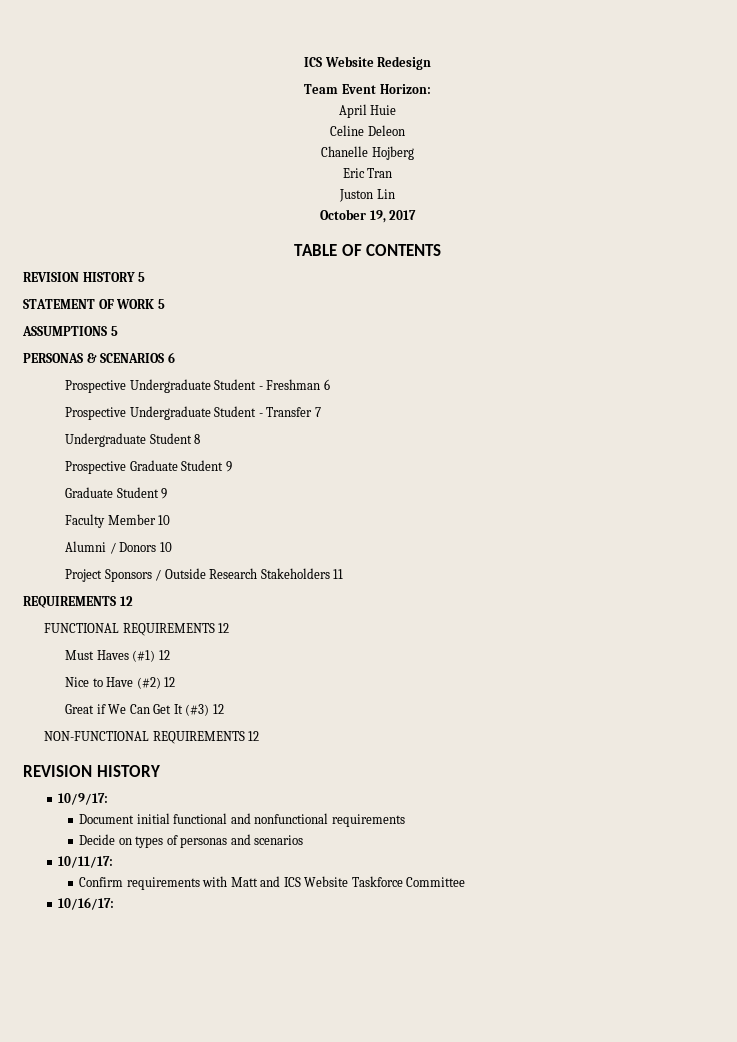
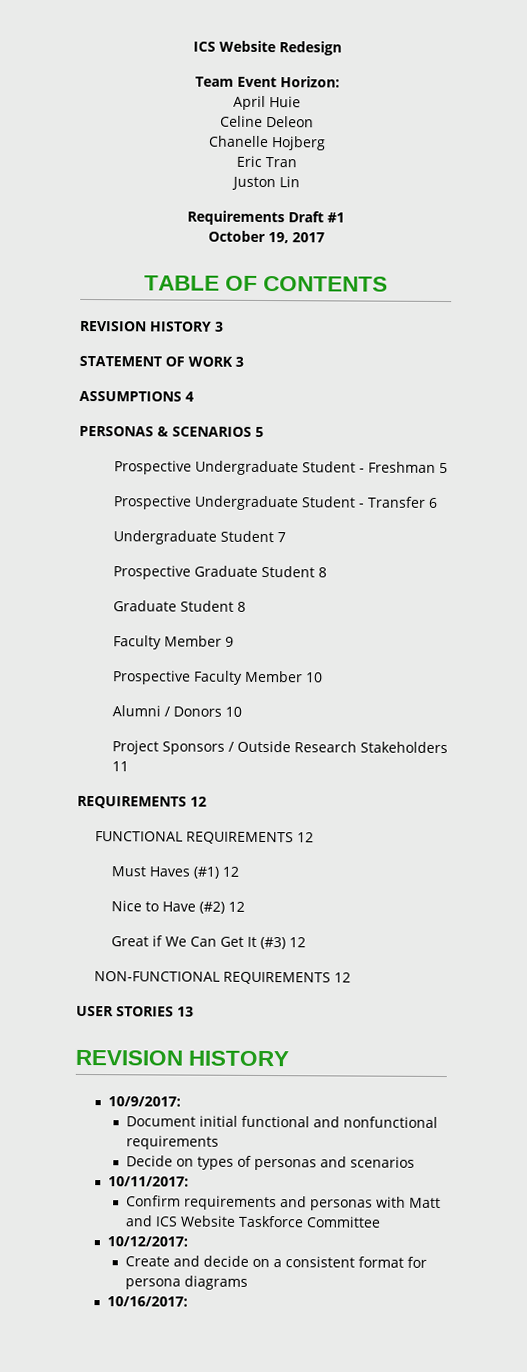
(395, 194) none -> [187,210,345,226] // Requirements Draft #1
[138,272,146,282] 5 -> [214,321,224,332] 3
[157,299,165,309] 5 -> [234,356,244,367] 3
[110,326,118,336] 5 -> [185,391,194,402] 4
[167,352,175,363] 6 -> [255,426,264,437] 5
[323,379,330,390] 6 -> [439,462,449,474] 5
[314,407,321,417] [65,433,201,447] 7 // Undergraduate Student 8 -> [428,497,439,508] [113,530,287,545] 6 // Undergraduate Student 7
[225,461,232,472] [65,487,168,499] 9 // Graduate Student 9 // -> [318,567,328,578] [113,600,247,612] [113,635,235,650] [113,670,192,685] 8 // Graduate Student 8 // Faculty Member 9 // Prospective
(260, 736) none -> [76,1005,194,1017] // USER STORIES 13
[58,793,109,805] 10/9/17: -> [108,1096,182,1107] 10/9/2017:
[58,856,114,868] 10/11/17: -> [108,1176,190,1187] 10/11/2017:
(200, 883) none -> [279,1196,373,1211] and personas
[58,897,115,910] 10/16/17: -> [107,1236,189,1247] [124,1255,427,1268] [124,1275,248,1290] [107,1296,189,1307] 10/12/2017: // Create and decide on a consistent format for persona diagrams // 10/16/2017:

